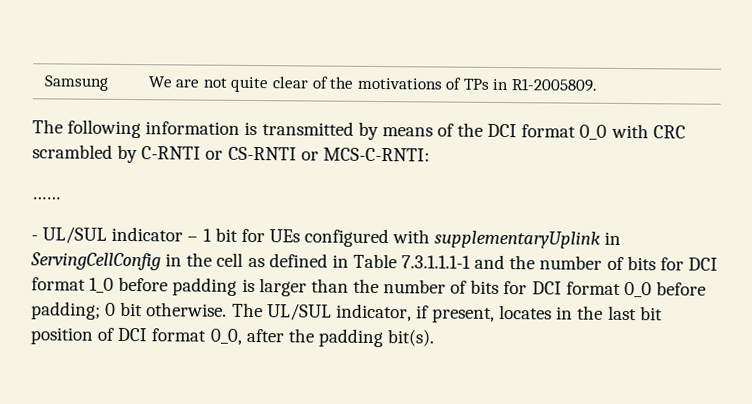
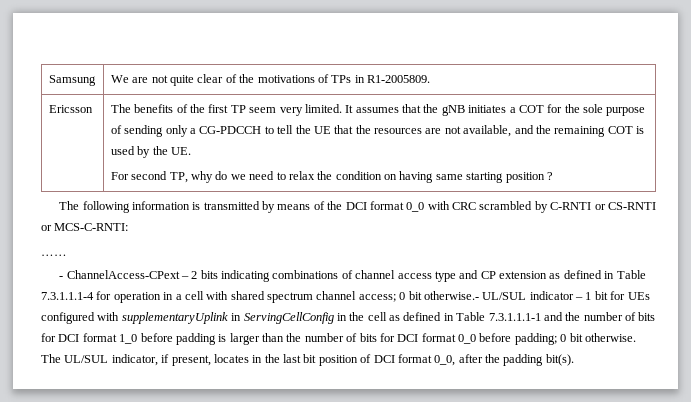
(598, 85) none -> [48,105,93,113] [110,104,646,116] [110,125,645,137] [110,146,192,158] [110,171,553,183] // Ericsson | The benefits of the first TP seem very limited. It assumes that the gNB initiates a COT for the sole purpose of sending only a CG-PDCCH to tell the UE that the resources are not available, and the remaining COT is used by the UE. // For second TP, why do we need to relax the condition on having same starting position ?
(38, 238) none -> [66,270,646,282] [41,291,479,303] ChannelAccess-CPext – 2 bits indicating combinations of channel access type and CP extension as defined in Table 7.3.1.1.1-4 for operation in a cell with shared spectrum channel access; 0 bit otherwise.-

